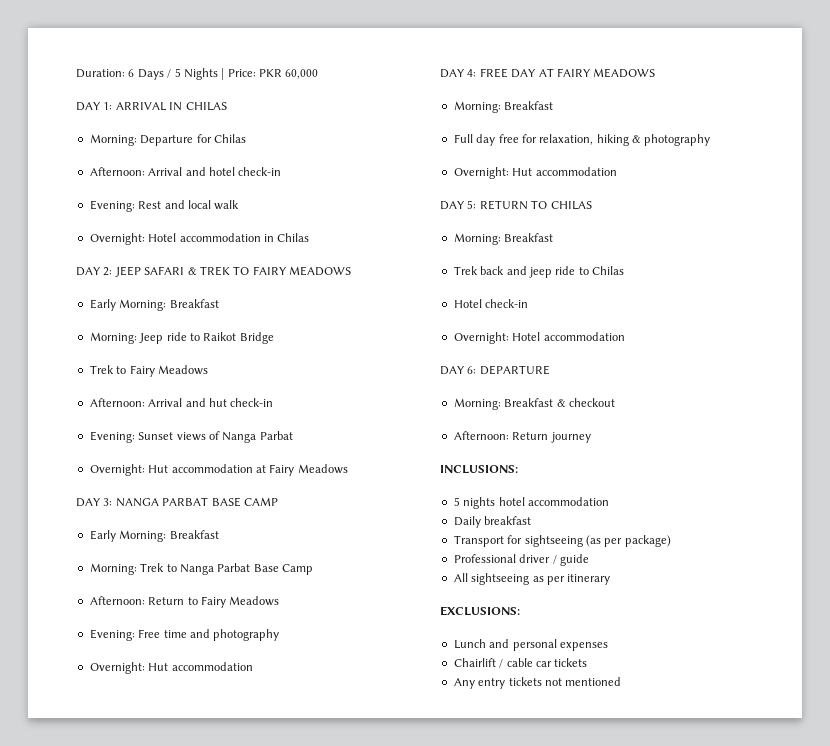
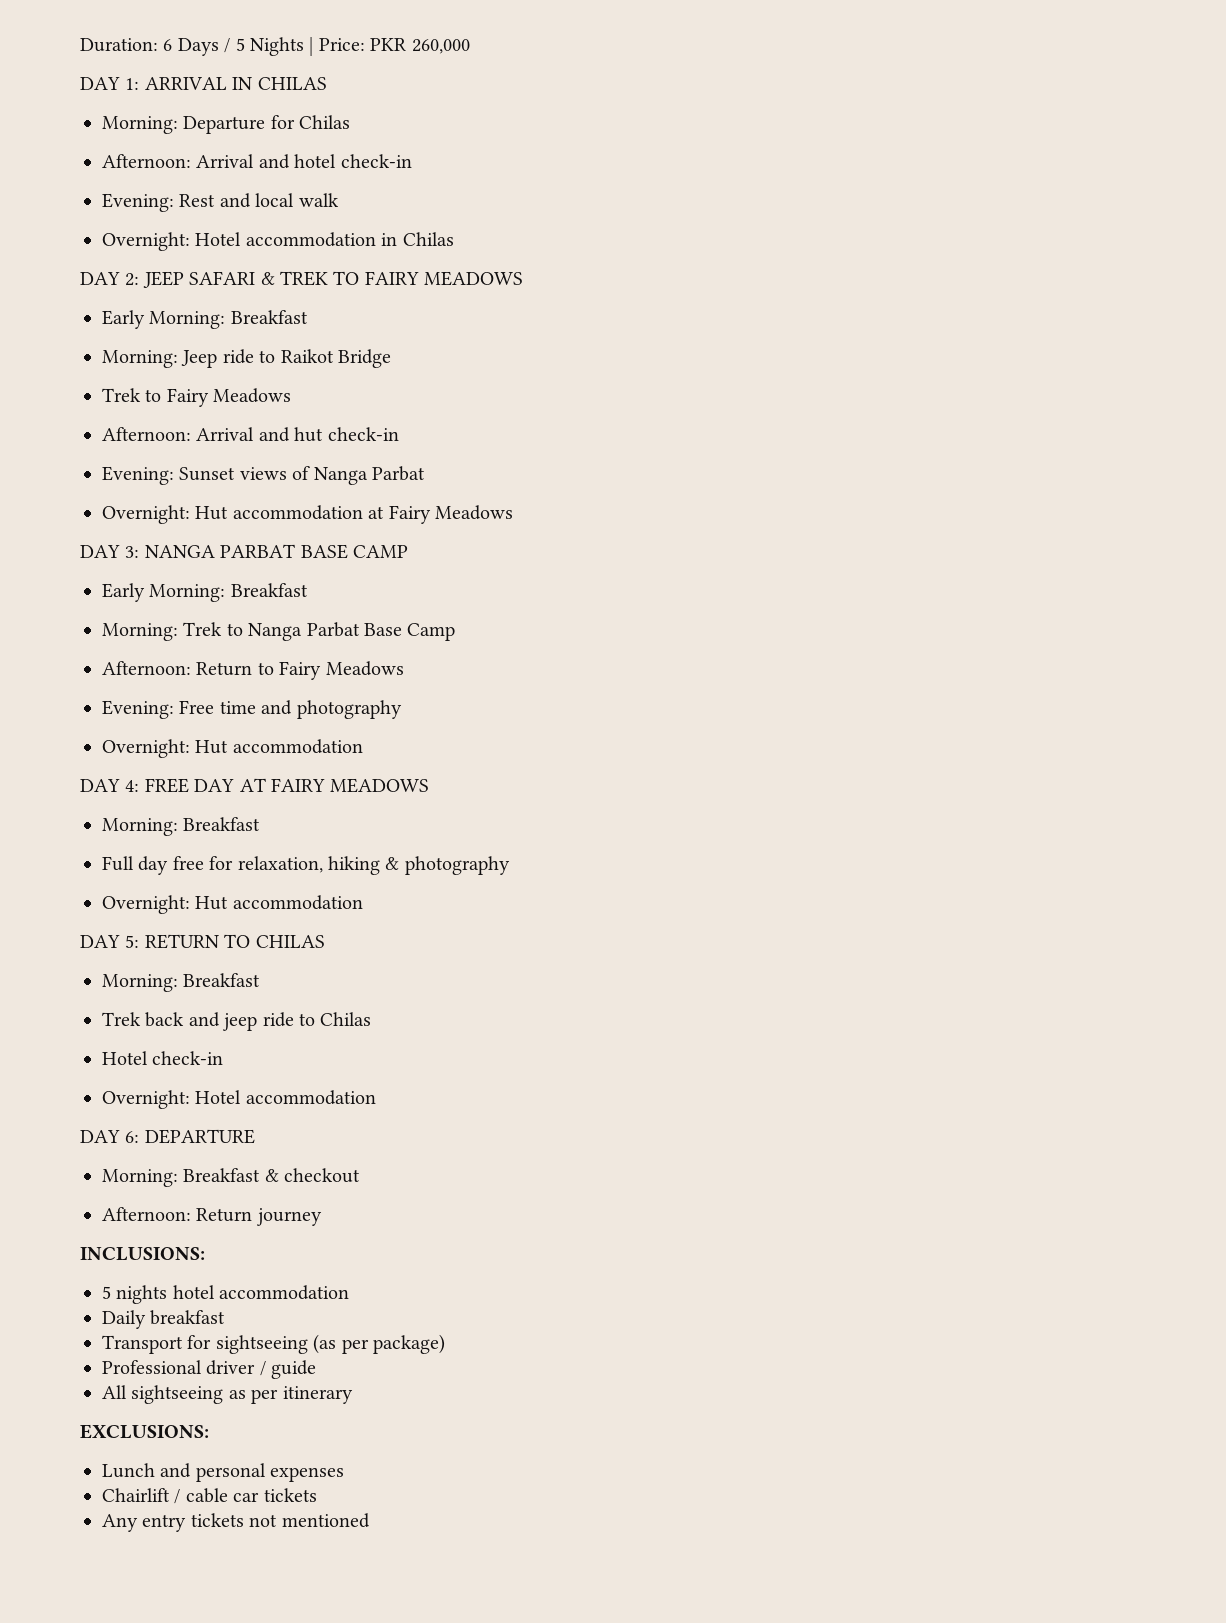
[285,69,319,79] 60,000 -> [411,39,470,54] 260,000

